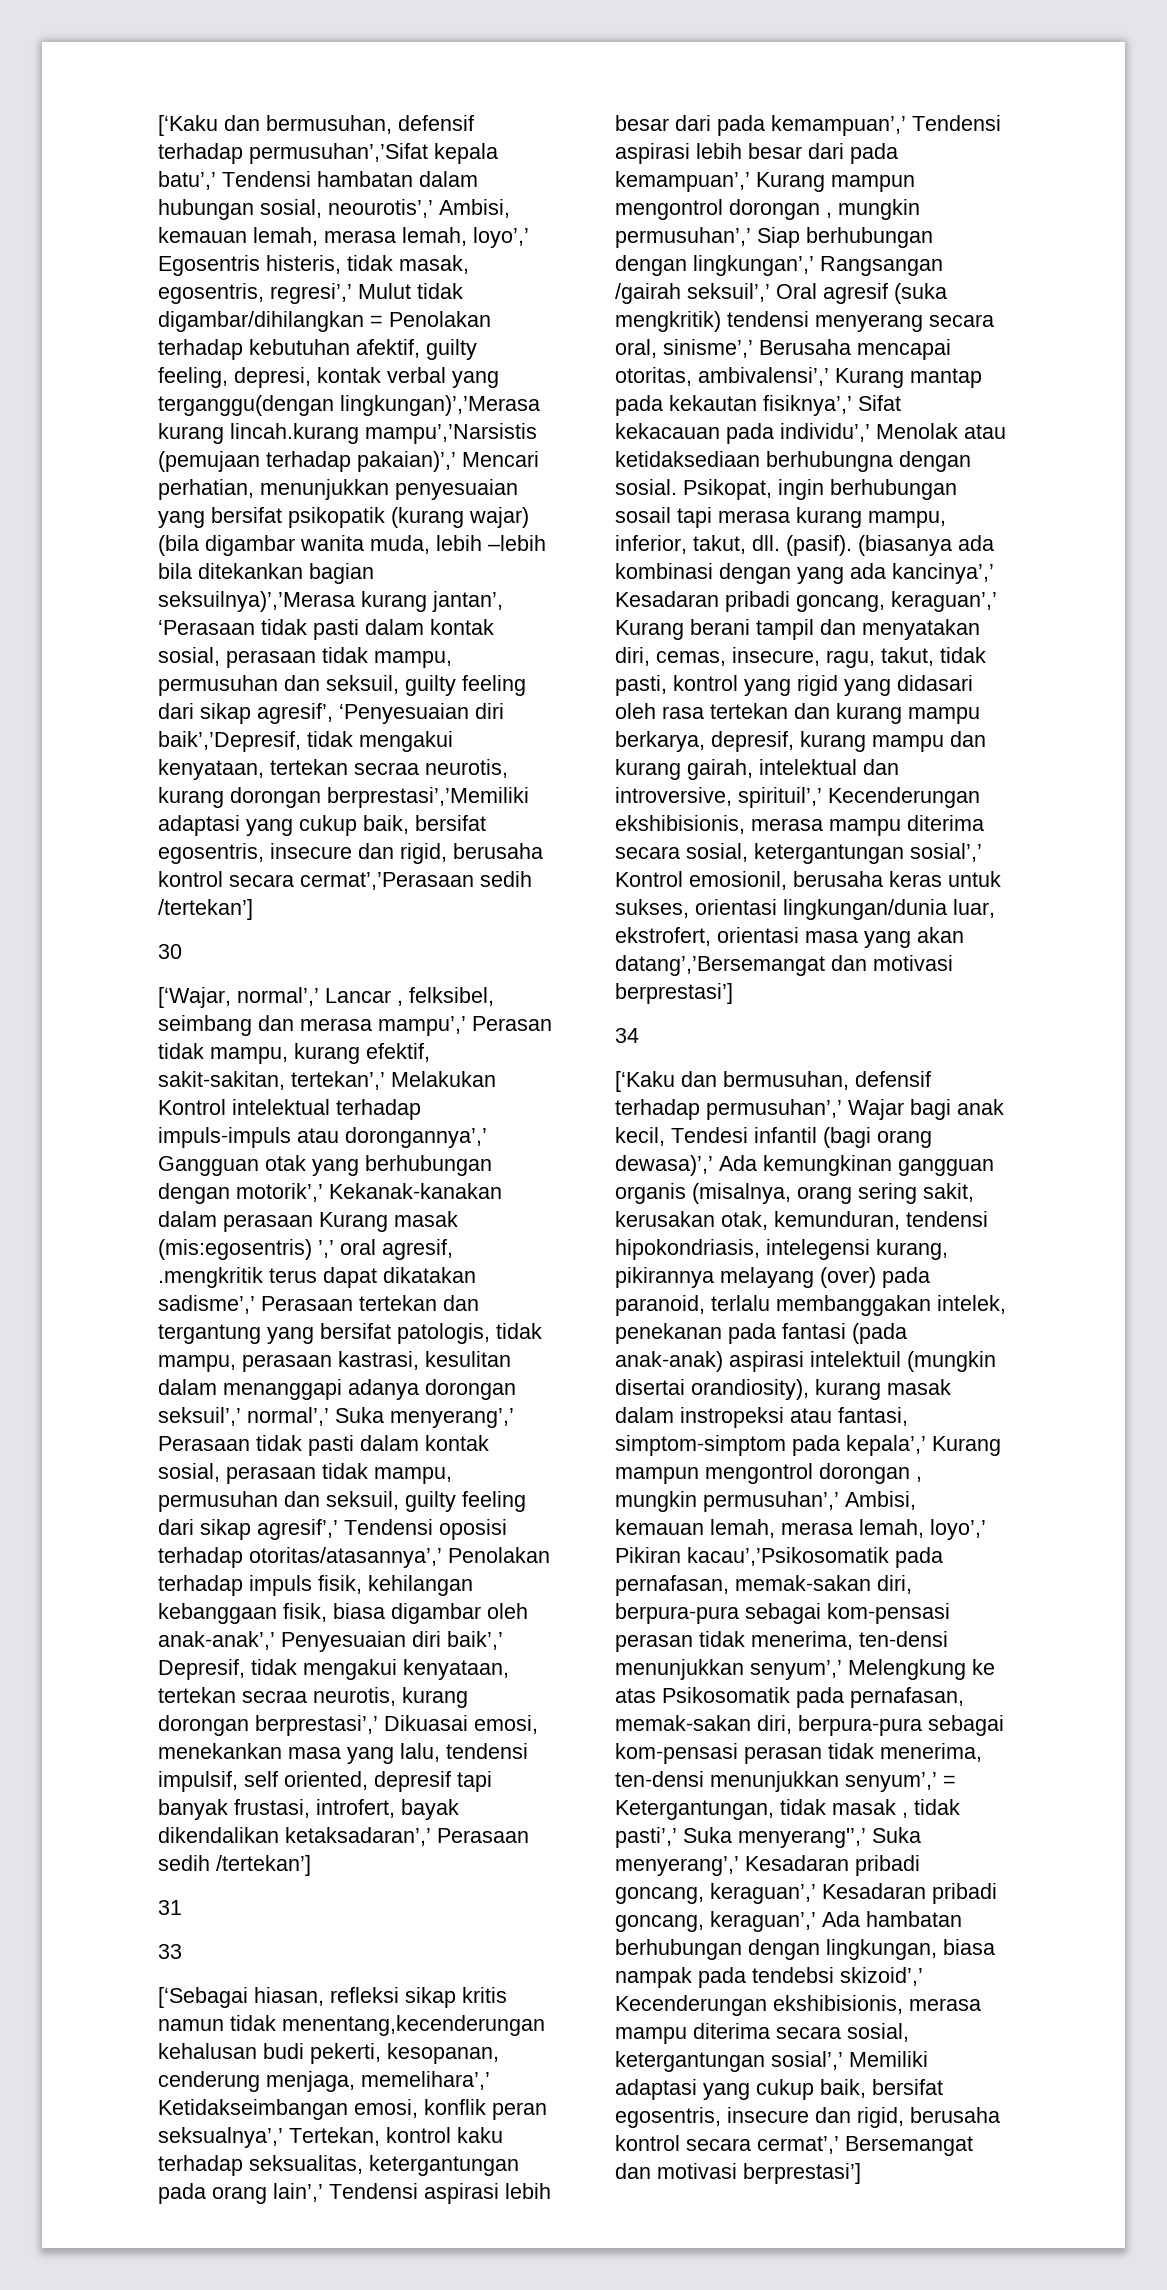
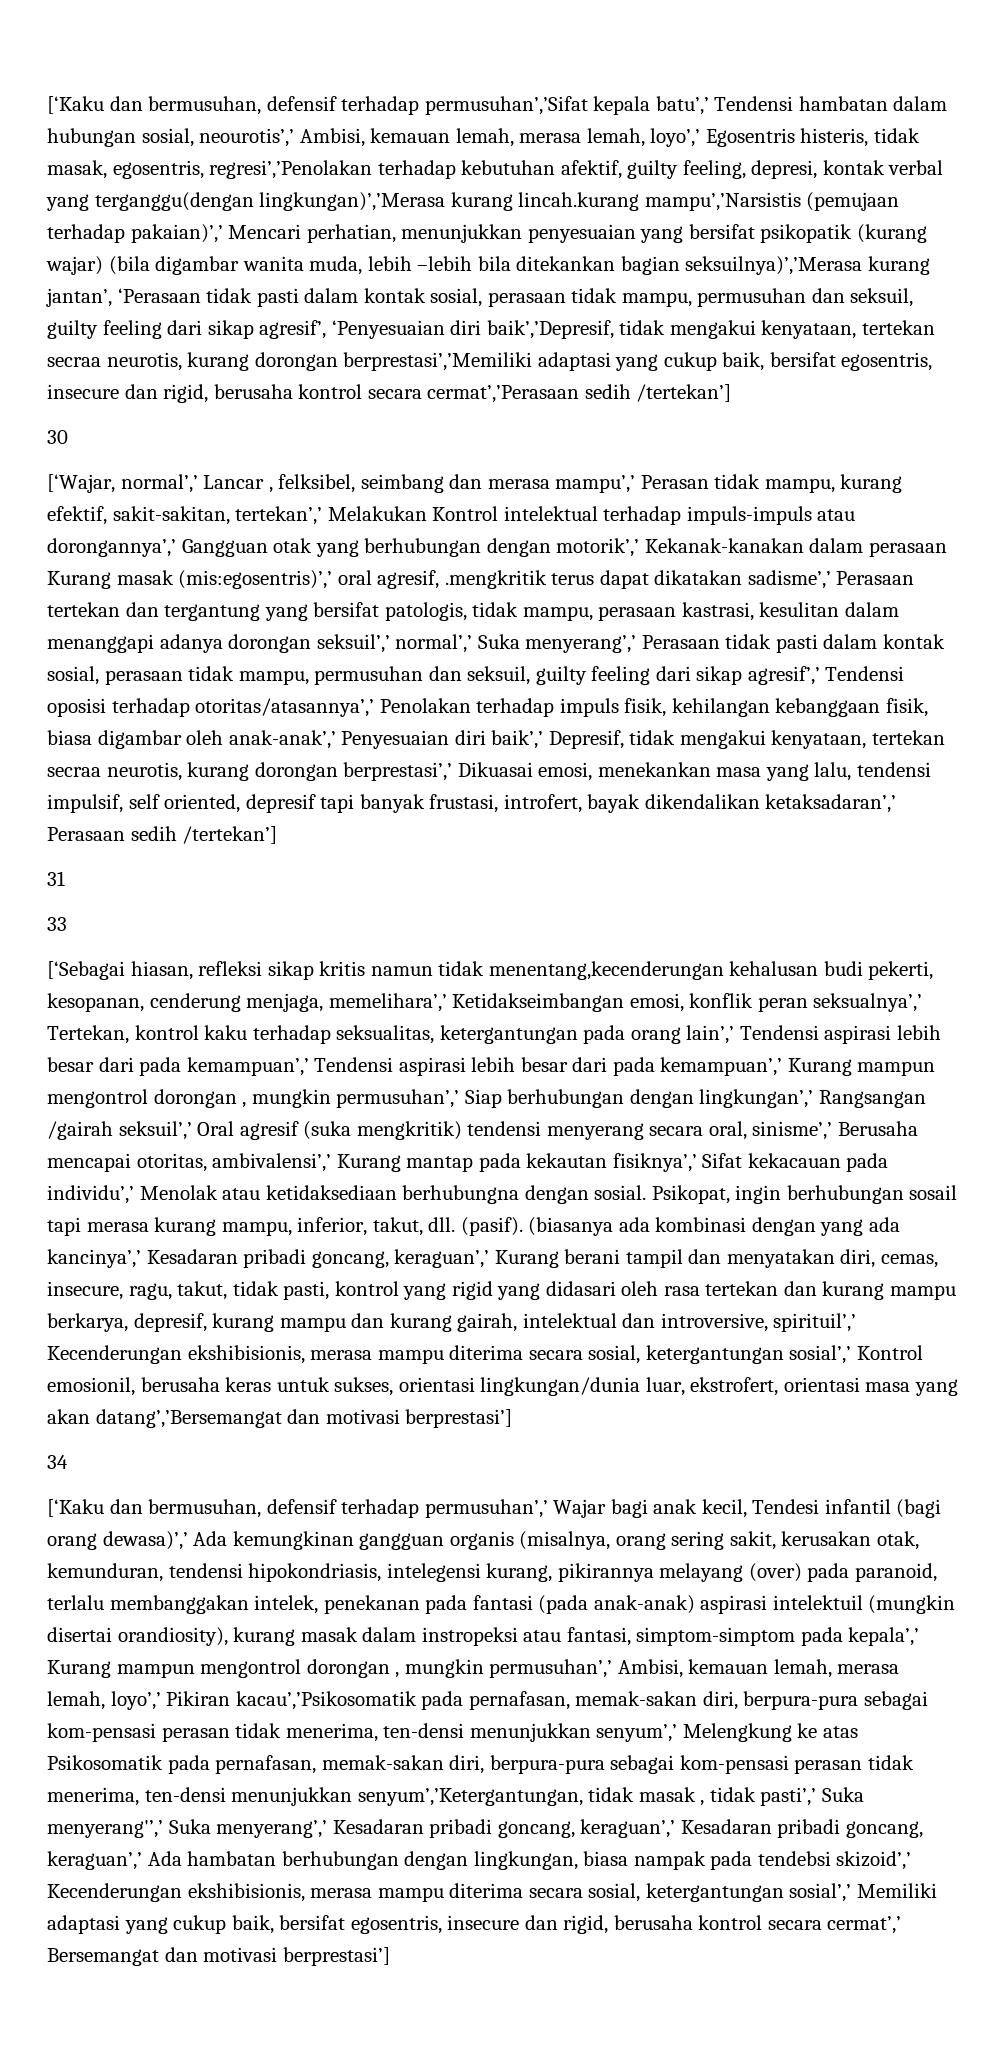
[270,283,463,304] [158,311,491,332] regresi’,’ Mulut tidak digambar/dihilangkan = Penolakan -> [209,160,373,179] regresi’,’Penolakan
[158,1239,334,1260] (mis:egosentris) ’,’ -> [178,570,333,589] (mis:egosentris)’,’
[845,1772,956,1792] [615,1800,774,1820] senyum’,’ = Ketergantungan, -> [357,1788,583,1806] senyum’,’Ketergantungan,

